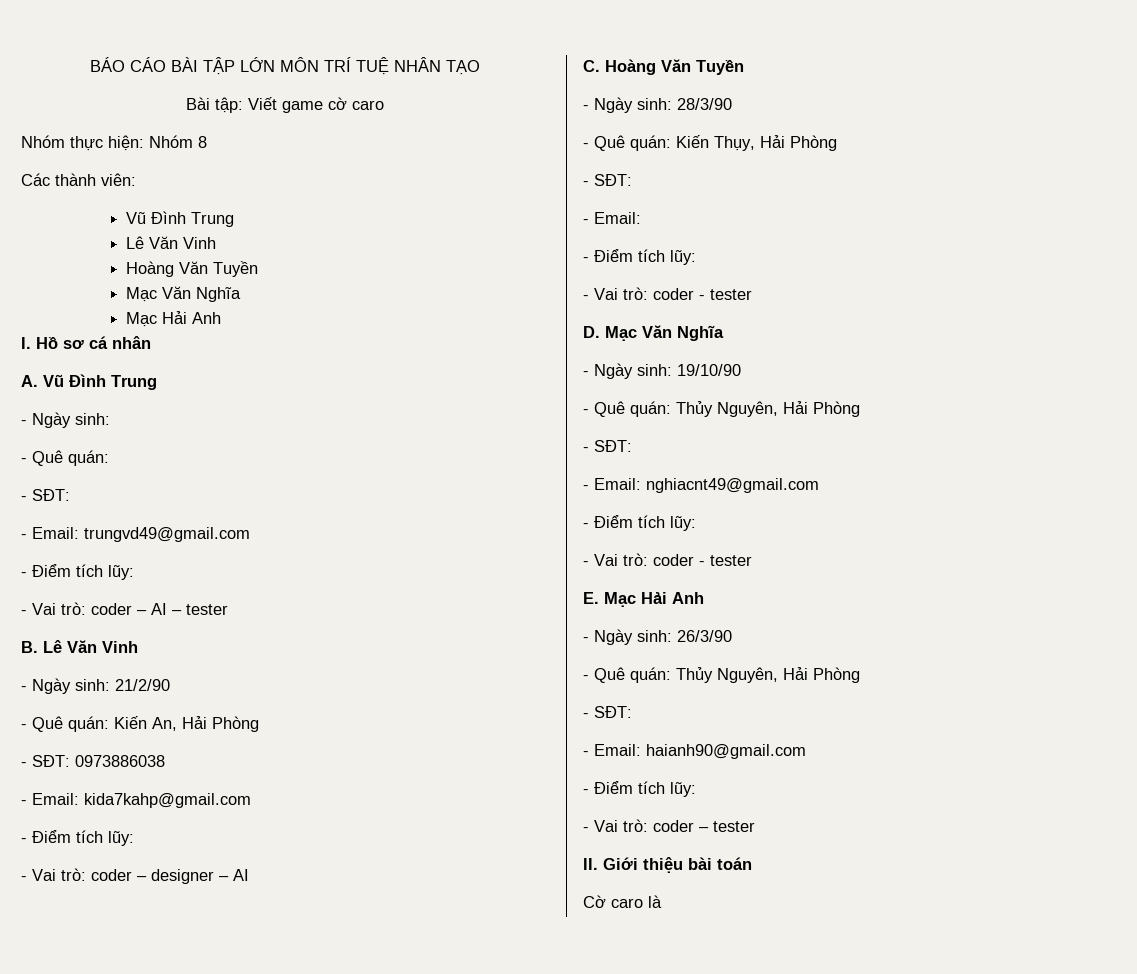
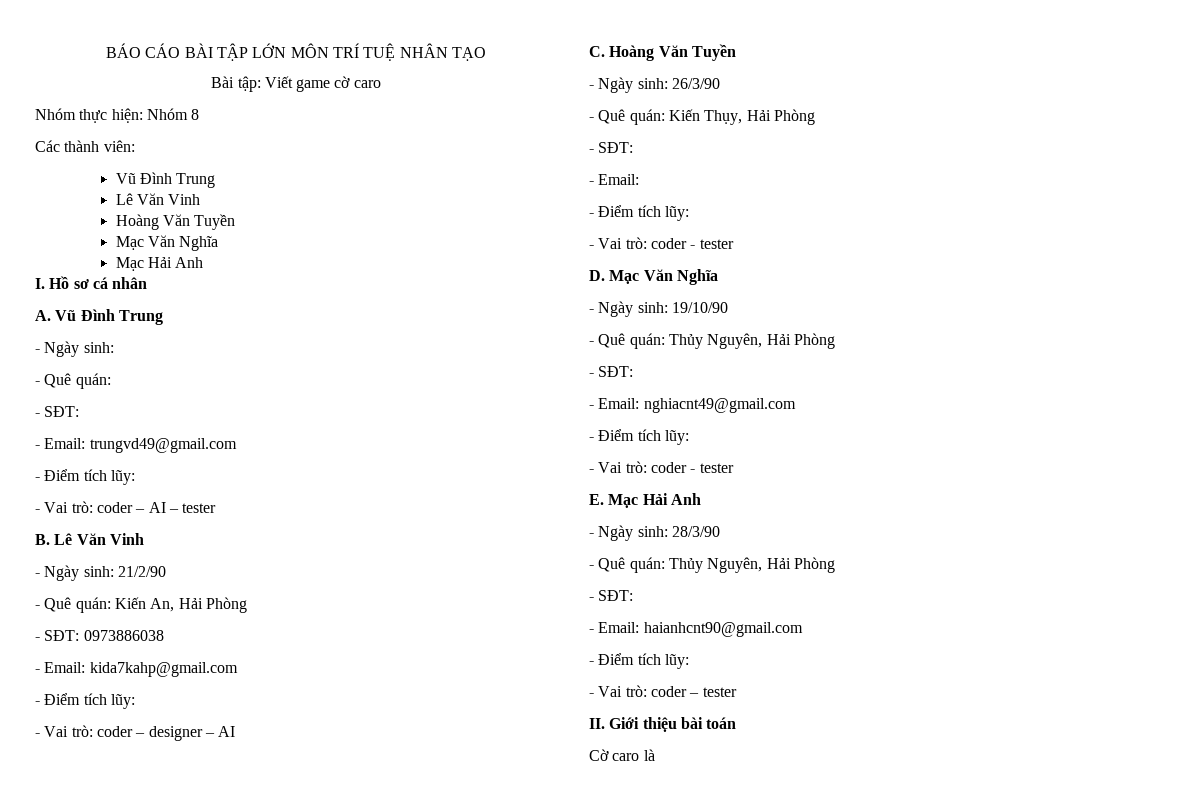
[677,98,732,110] 28/3/90 -> [671,78,720,89] 26/3/90
[677,630,732,642] 26/3/90 -> [671,526,720,537] 28/3/90
[646,744,806,759] haianh90@gmail.com -> [643,622,803,637] haianhcnt90@gmail.com

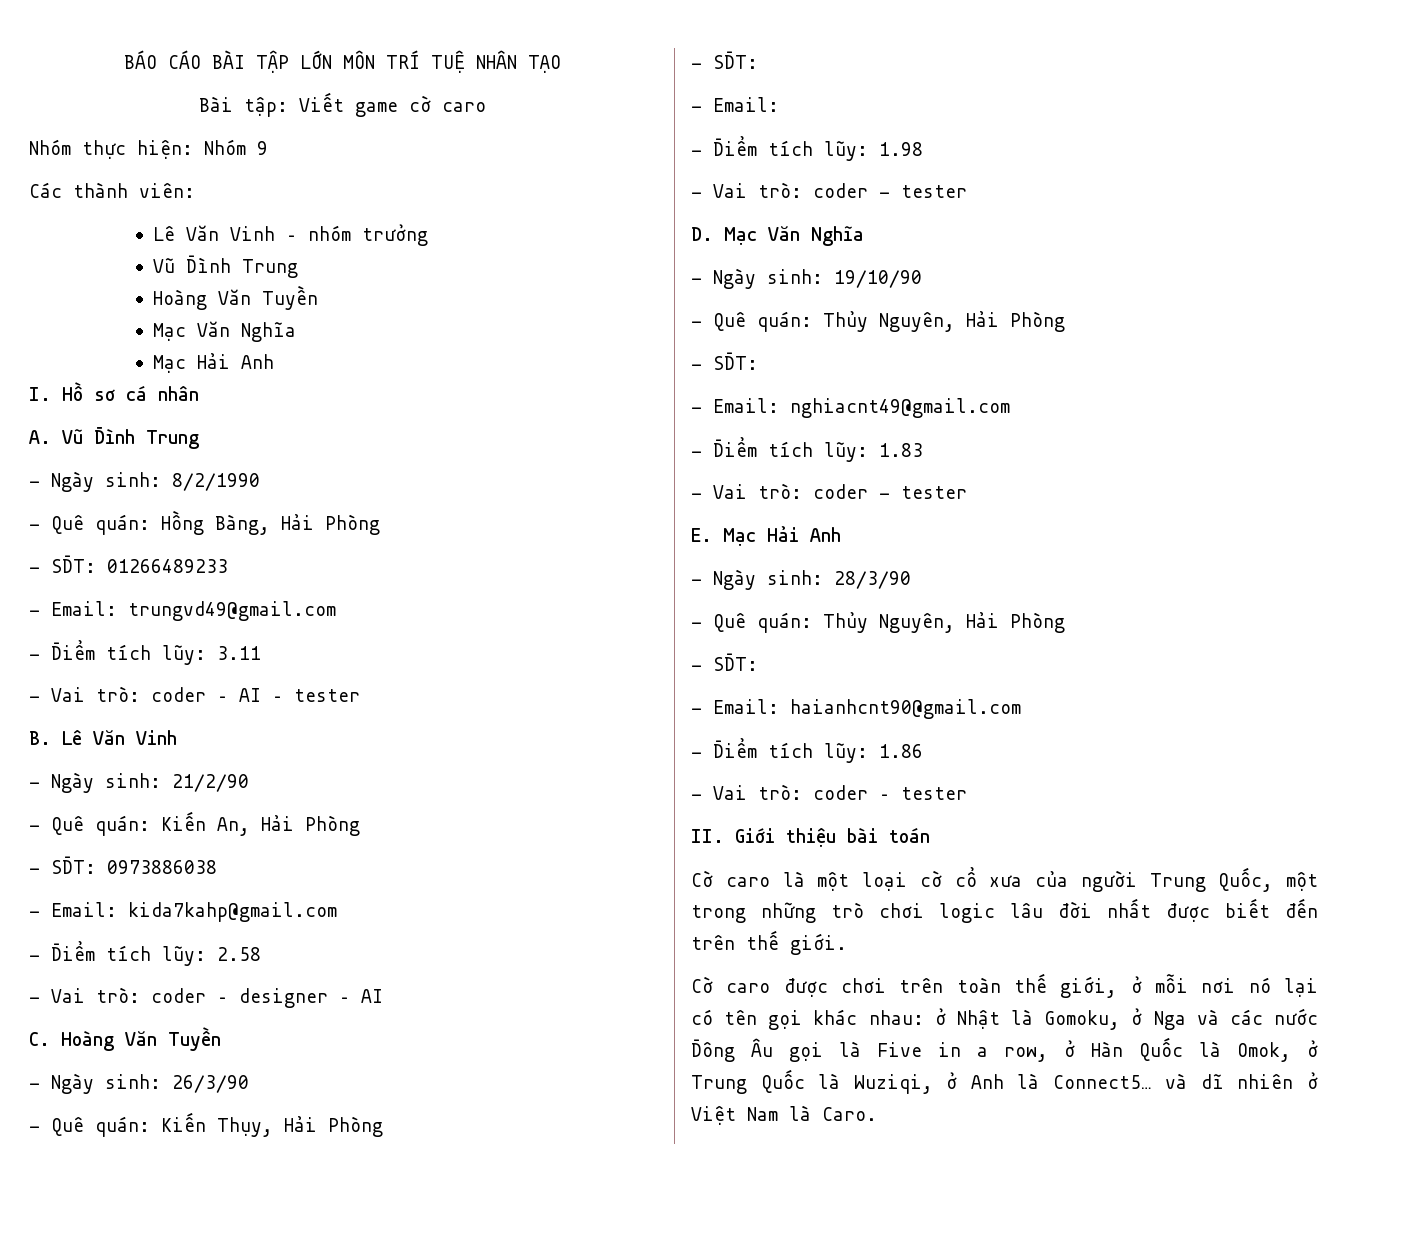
[191,109,200,120] 8 -> [257,141,268,155] 9
[115,172,216,188] [115,193,201,205] // Vũ Đình Trung // Lê Văn Vinh -> [153,224,429,246] [153,255,299,278] // Lê Văn Vinh – nhóm trưởng // Vũ Đình Trung
[35,373,111,389] [35,406,80,417] // - Quê quán: // - SĐT: -> [172,473,260,491] [29,510,380,535] [29,555,228,573] 8/2/1990 // - Quê quán: Hồng Bàng, Hải Phòng // - SĐT: 01266489233
(135, 477) none -> [217,646,261,660] 3.11
(135, 701) none -> [217,947,261,961] 2.58
(689, 213) none -> [879,142,923,156] 1.98
(689, 437) none -> [879,443,923,457] 1.83
(689, 661) none -> [879,744,923,758] 1.86
(655, 755) none -> [817,866,1318,892] [691,898,1318,923] [691,930,847,955] [691,973,1318,998] [691,1008,1318,1030] [691,1037,1318,1062] [691,1069,1318,1094] [691,1105,877,1125] một loại cờ cổ xưa của người Trung Quốc, một trong những trò chơi logic lâu đời nhất được biết đến trên thế giới. // Cờ caro được chơi trên toàn thế giới, ở mỗi nơi nó lại có tên gọi khác nhau: ở Nhật là Gomoku, ở Nga và các nước Đông Âu gọi là Five in a row, ở Hàn Quốc là Omok, ở Trung Quốc là Wuziqi, ở Anh là Connect5… và dĩ nhiên ở Việt Nam là Caro.

